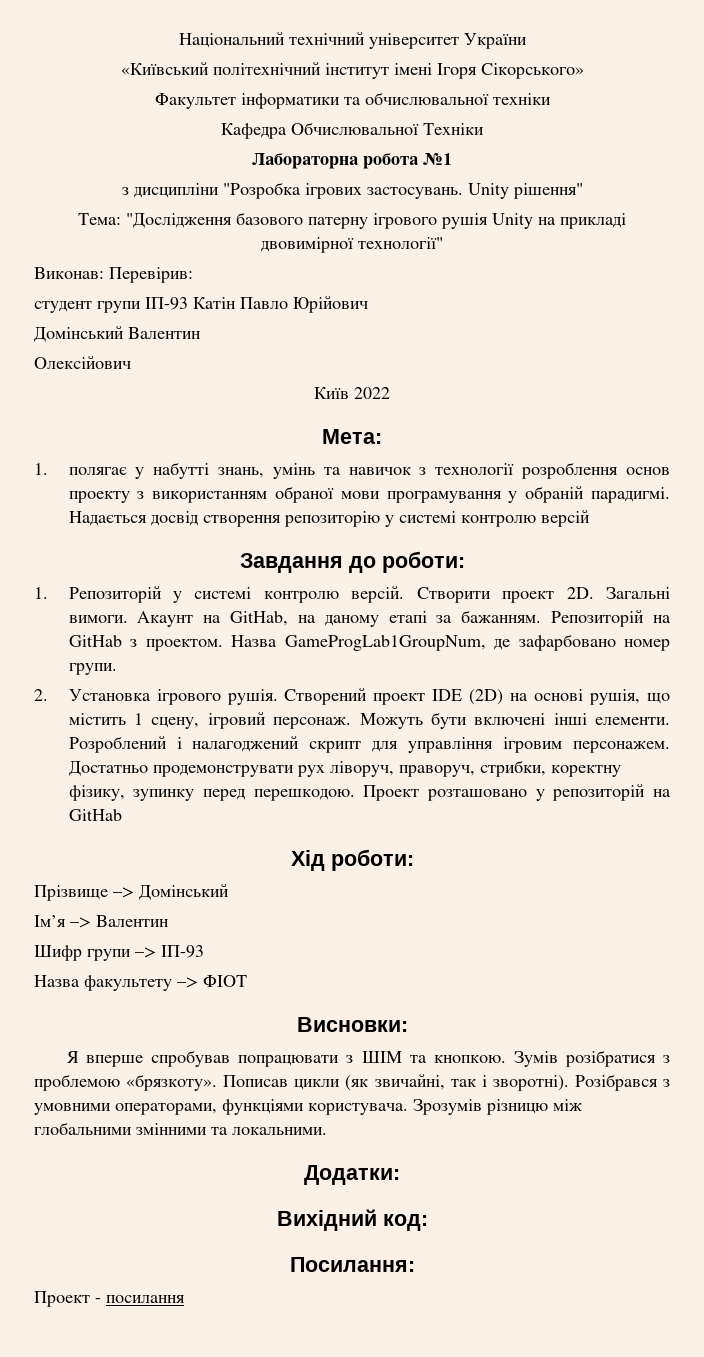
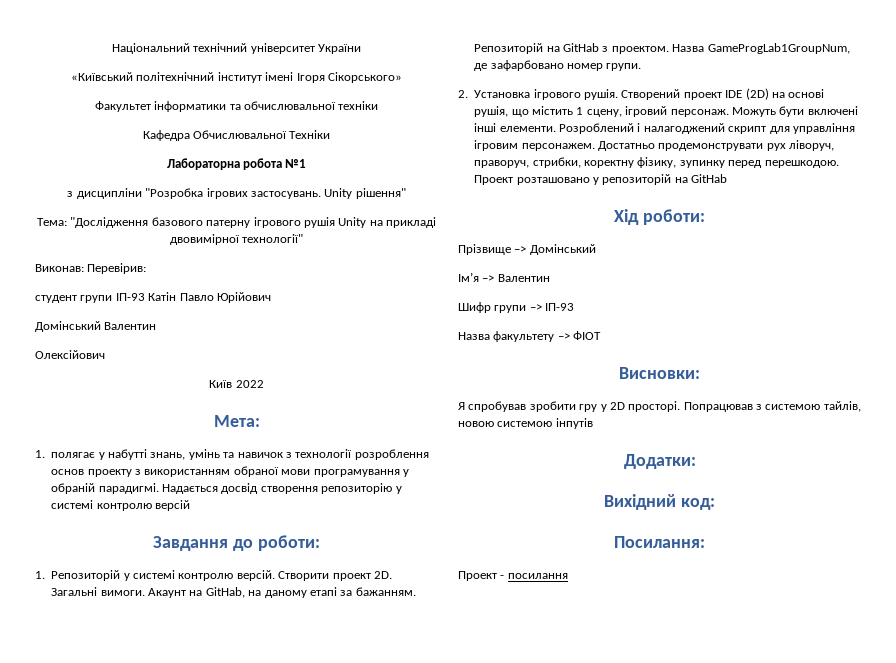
[86,1050,670,1067] [34,1074,671,1091] [34,1099,582,1115] [34,1122,327,1135] вперше спробував попрацювати з ШІМ та кнопкою. Зумів розібратися з проблемою «брязкоту». Пописав цикли (як звичайні, так і зворотні). Розібрався з умовними операторами, функціями користувача. Зрозумів різницю між глобальними змінними та локальними. -> [468,401,861,412] [458,418,593,429] спробував зробити гру у 2D просторі. Попрацював з системою тайлів, новою системою інпутів

